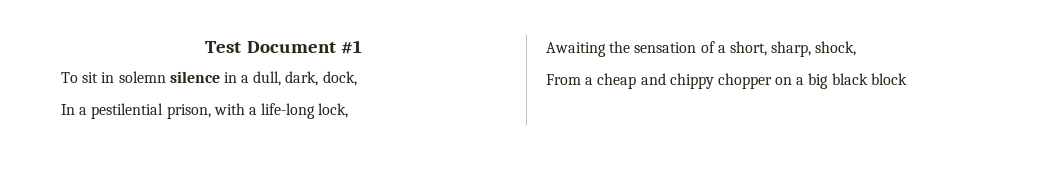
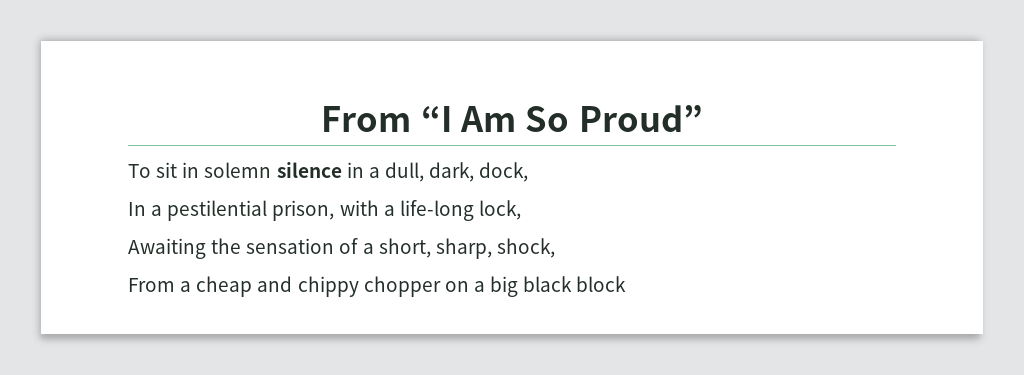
[205,40,362,54] Test Document #1 -> [321,105,703,132] From “I Am So Proud”

